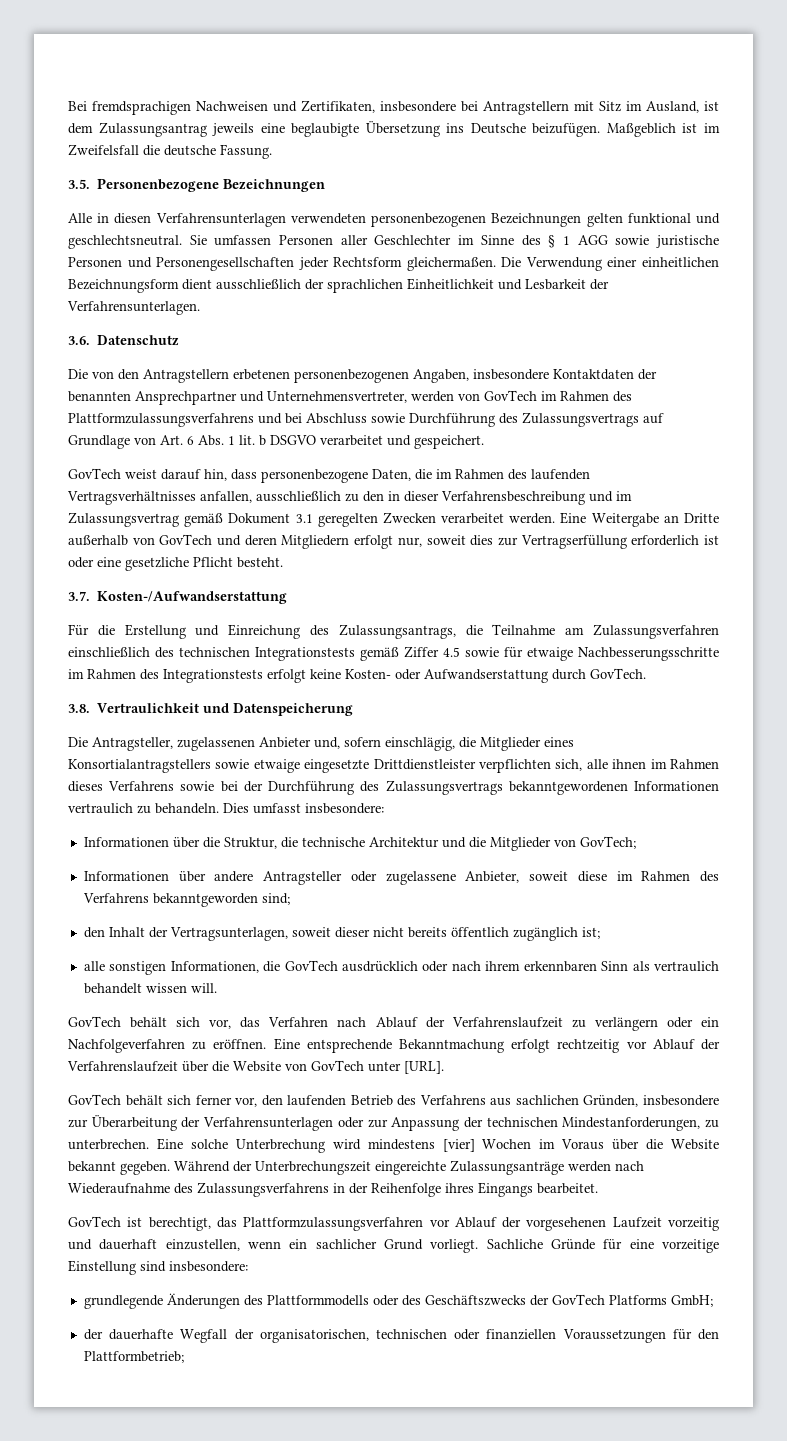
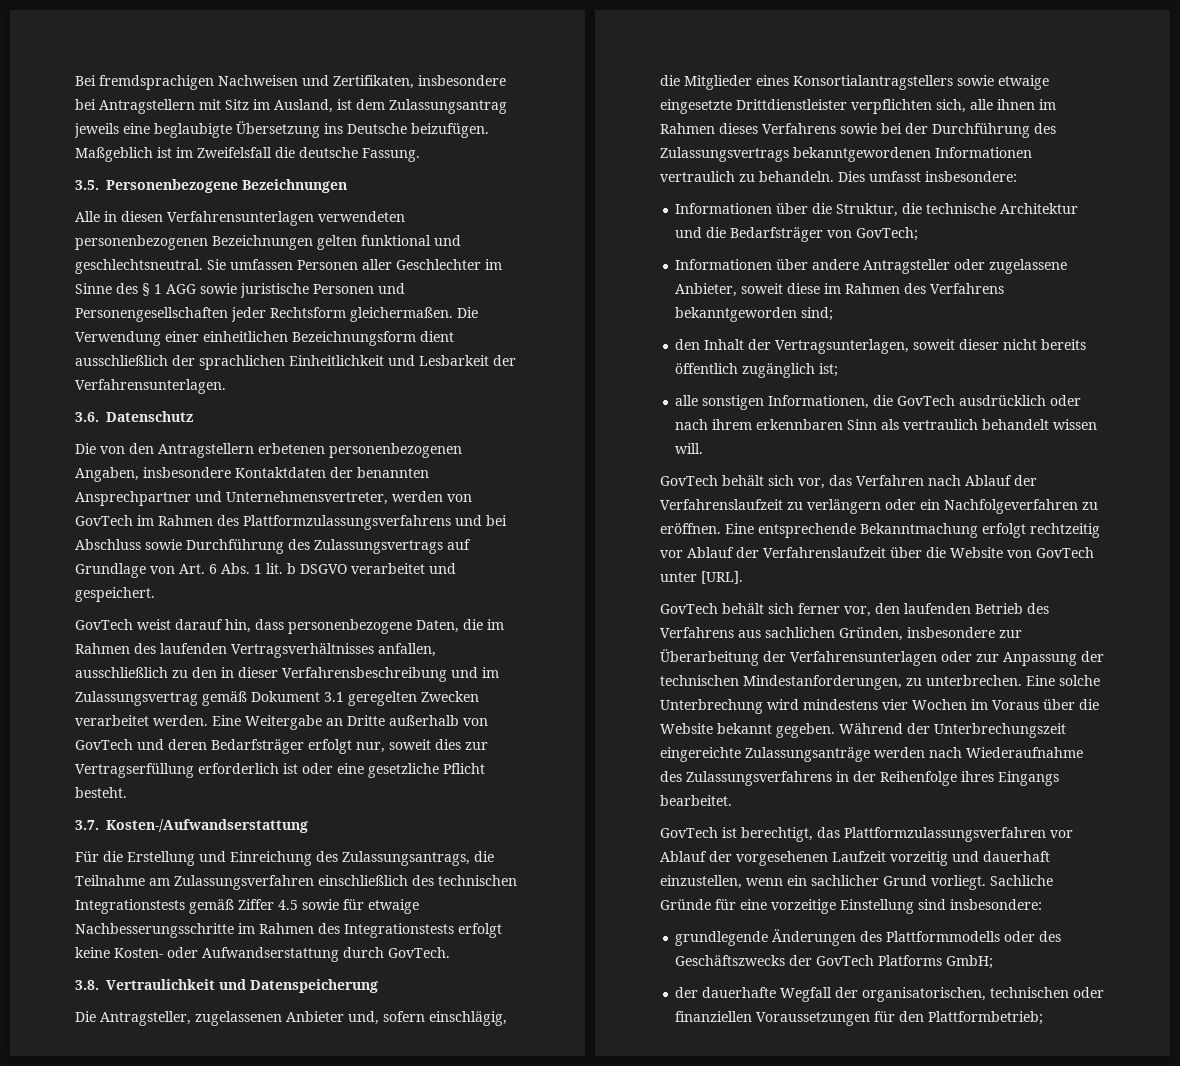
[281,535,350,549] Mitgliedern -> [211,739,304,754] Bedarfsträger
[489,837,551,851] Mitglieder -> [730,227,824,242] Bedarfsträger
[442,1139,475,1152] [vier] -> [882,699,908,710] vier

